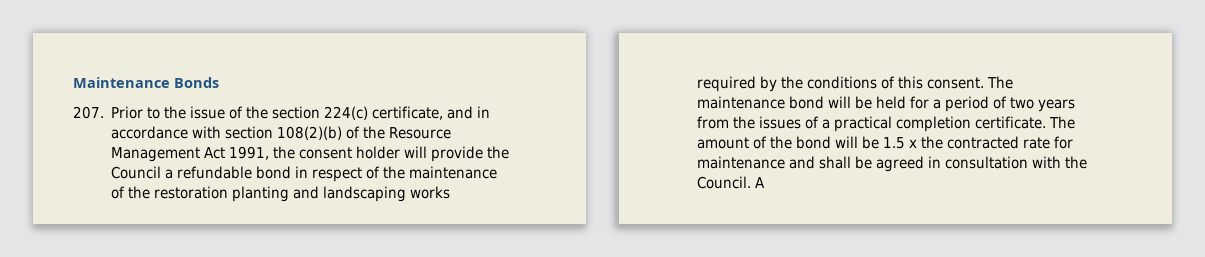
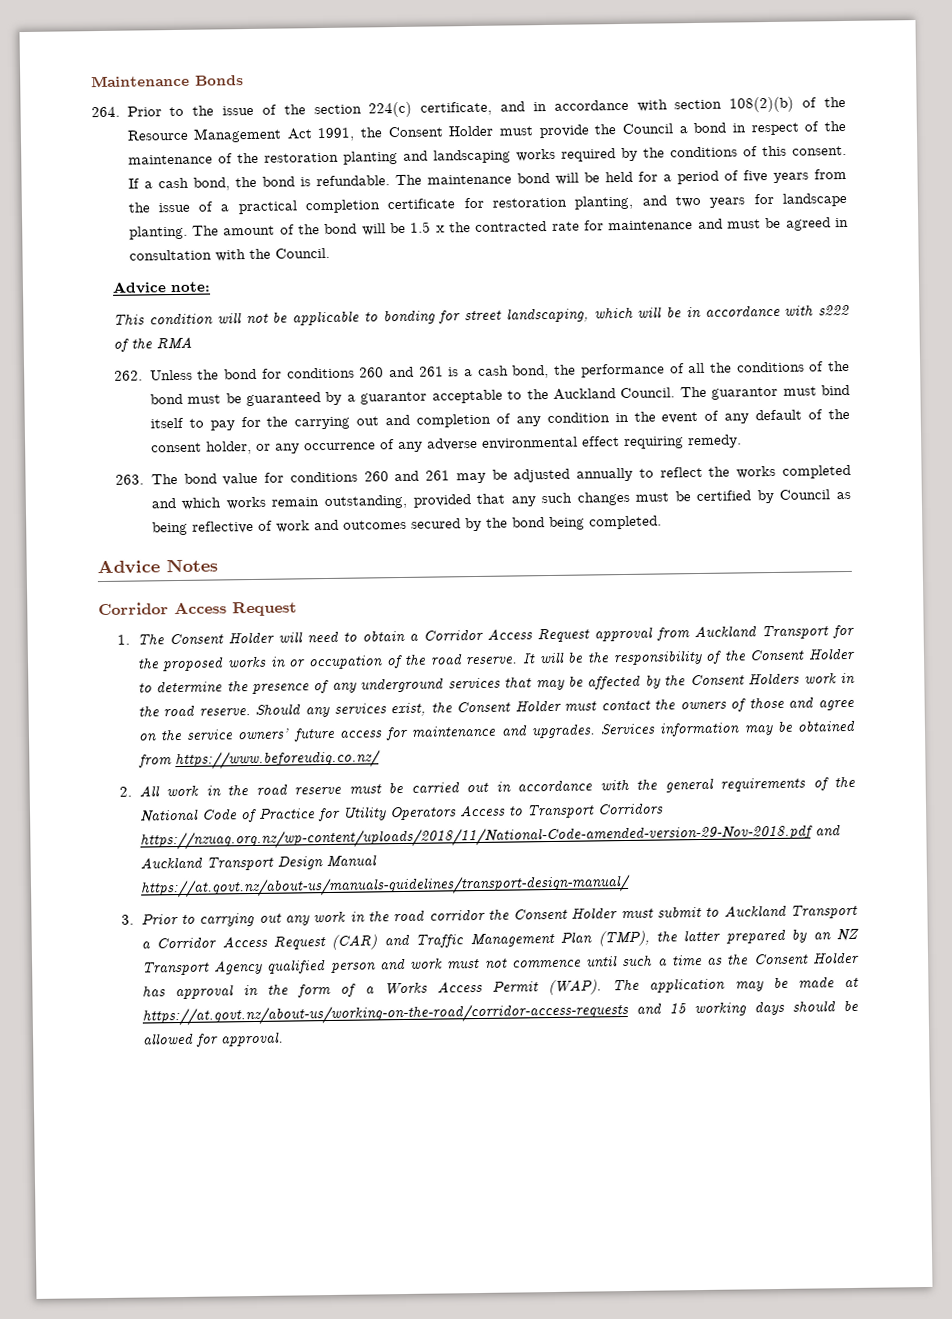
[73,106,104,119] 207. -> [91,106,120,118] 264.
[299,146,428,159] consent holder will -> [387,125,534,138] Consent Holder must
[177,166,253,179] refundable -> (688, 130) none
(985, 83) none -> [127,175,390,191] If a cash bond, the bond is refundable.
[1010,97,1035,109] two -> [742,170,768,183] five
[759,116,802,129] issues -> [157,202,190,213] issue
[975,116,1047,129] certificate. -> [387,192,847,210] [128,225,188,240] certificate for restoration planting, and two years for landscape planting.
[819,156,852,169] shall -> [726,219,761,229] must
[755,177,766,188] A -> [112,281,212,294] [113,304,850,326] [113,336,193,352] [114,360,850,381] [149,384,851,407] [149,408,850,431] [150,434,742,455] [115,464,852,486] [150,489,852,510] [151,515,662,536] [97,558,218,575] [98,601,297,617] [117,624,855,646] [136,647,856,672] [137,672,855,695] [137,696,855,718] [137,719,856,742] [137,749,381,771] [119,775,857,797] [138,802,664,823] [139,823,841,851] [139,854,377,871] [139,873,631,899] [121,904,858,927] [140,928,860,950] [141,951,861,976] [141,976,860,1000] [141,1000,860,1027] [141,1031,284,1047] // Advice note: // This condition will not be applicable to bonding for street landscaping, which will be in accordance with s222 of the RMA // 262. Unless the bond for conditions 260 and 261 is a cash bond, the performance of all the conditions of the bond must be guaranteed by a guarantor acceptable to the Auckland Council. The guarantor must bind itself to pay for the carrying out and completion of any condition in the event of any default of the consent holder, or any occurrence of any adverse environmental effect requiring remedy. // 263. The bond value for conditions 260 and 261 may be adjusted annually to reflect the works completed and which works remain outstanding, provided that any such changes must be certified by Council as being reflective of work and outcomes secured by the bond being completed. // Advice Notes // Corridor Access Request // 1. The Consent Holder will need to obtain a Corridor Access Request approval from Auckland Transport for the proposed works in or occupation of the road reserve. It will be the responsibility of the Consent Holder to determine the presence of any underground services that may be affected by the Consent Holders work in the road reserve. Should any services exist, the Consent Holder must contact the owners of those and agree on the service owners’ future access for maintenance and upgrades. Services information may be obtained from https://www.beforeudig.co.nz/ // 2. All work in the road reserve must be carried out in accordance with the general requirements of the National Code of Practice for Utility Operators Access to Transport Corridors https://nzuag.org.nz/wp-content/uploads/2018/11/National-Code-amended-version-29-Nov-2018.pdf and Auckland Transport Design Manual https://at.govt.nz/about-us/manuals-guidelines/transport-design-manual/ // 3. Prior to carrying out any work in the road corridor the Consent Holder must submit to Auckland Transport a Corridor Access Request (CAR) and Traffic Management Plan (TMP), the latter prepared by an NZ Transport Agency qualified person and work must not commence until such a time as the Consent Holder has approval in the form of a Works Access Permit (WAP). The application may be made at https://at.govt.nz/about-us/working-on-the-road/corridor-access-requests and 15 working days should be allowed for approval.

